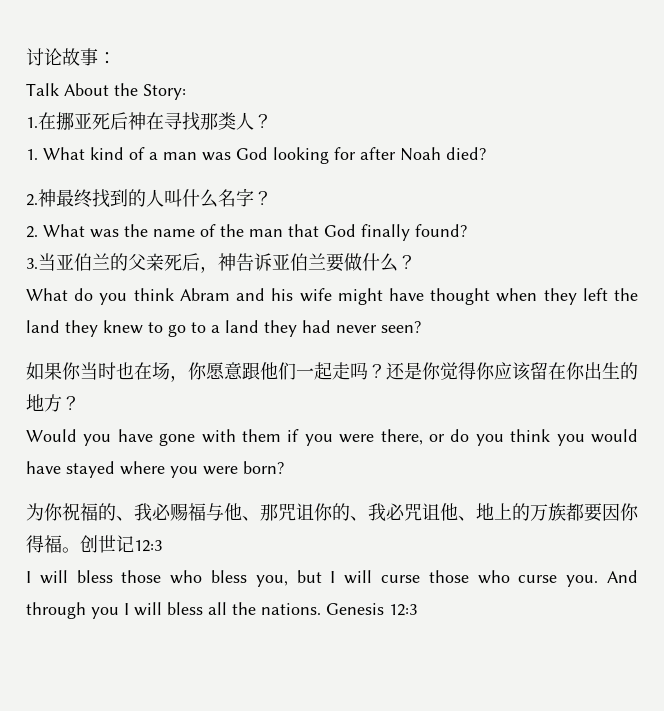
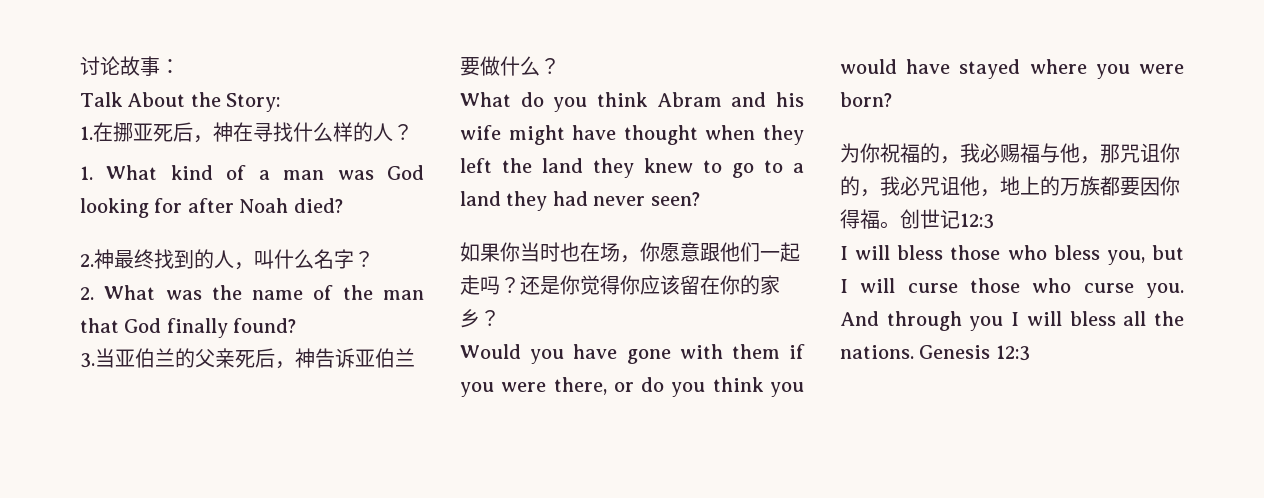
(128, 121) none -> [193,135,213,143] ，
[200,112,236,130] 那类 -> [293,122,373,142] 什么样的
(164, 198) none -> [234,262,254,270] ，
[584,362,638,380] [26,394,62,412] 出生的地方 -> [740,275,780,295] [460,309,480,328] 的家乡
[116,516,134,521] 、 -> [940,156,960,164] ，
[242,516,260,521] 、 -> [1080,156,1100,164] ，
[350,516,368,521] 、 -> [860,189,880,197] ，
[458,516,476,521] 、 -> [980,189,1000,197] ，

